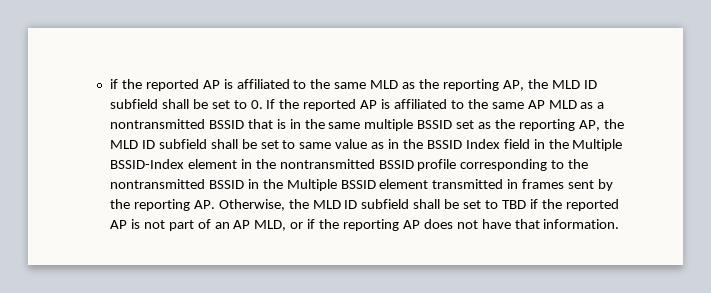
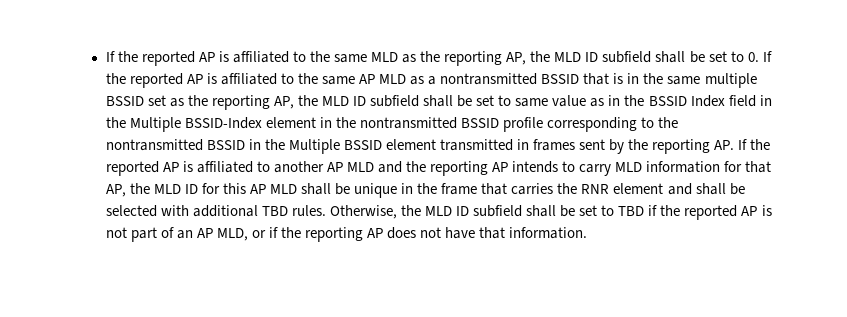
[109,79,118,89] if -> [105,51,115,62] If
(215, 204) none -> [738,139,771,150] [105,161,772,176] [105,183,745,198] [105,205,326,217] If the reported AP is affiliated to another AP MLD and the reporting AP intends to carry MLD information for that AP, the MLD ID for this AP MLD shall be unique in the frame that carries the RNR element and shall be selected with additional TBD rules.

